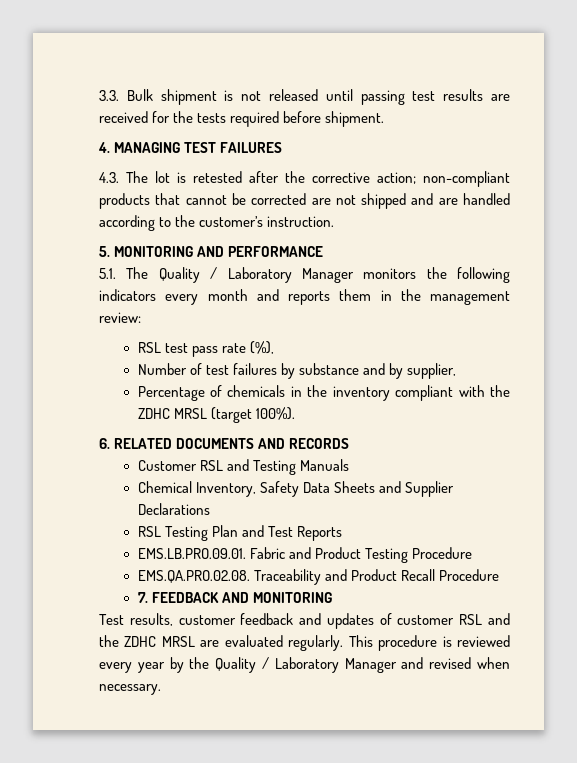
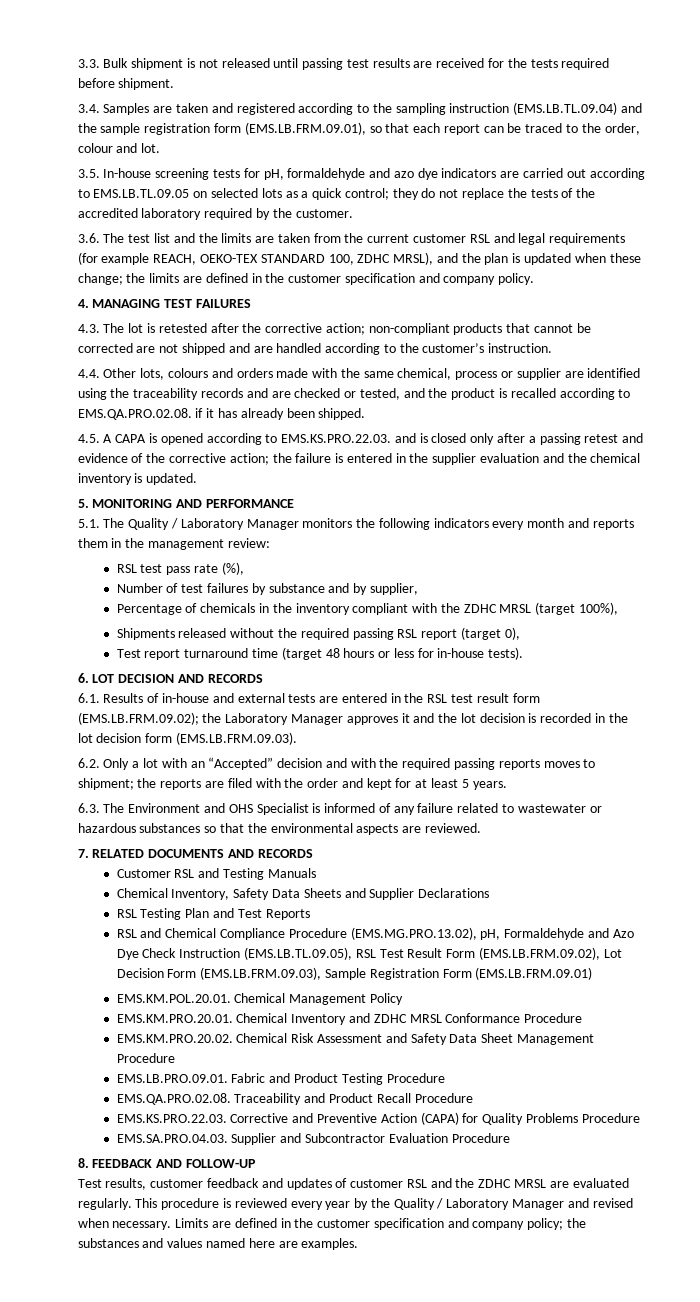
(385, 119) none -> [77,102,642,115] [77,122,640,135] [77,143,161,153] [77,168,645,180] [77,188,596,200] [77,208,353,220] [77,233,626,245] [77,252,641,265] [77,273,535,285] // 3.4. Samples are taken and registered according to the sampling instruction (EMS.LB.TL.09.04) and the sample registration form (EMS.LB.FRM.09.01), so that each report can be traced to the order, colour and lot. // 3.5. In-house screening tests for pH, formaldehyde and azo dye indicators are carried out according to EMS.LB.TL.09.05 on selected lots as a quick control; they do not replace the tests of the accredited laboratory required by the customer. // 3.6. The test list and the limits are taken from the current customer RSL and legal requirements (for example REACH, OEKO-TEX STANDARD 100, ZDHC MRSL), and the plan is updated when these change; the limits are defined in the customer specification and company policy.
(335, 221) none -> [77,368,641,380] [77,388,631,400] [77,408,366,420] [77,433,644,445] [77,453,641,465] [77,473,198,485] // 4.4. Other lots, colours and orders made with the same chemical, process or supplier are identified using the traceability records and are checked or tested, and the product is recalled according to EMS.QA.PRO.02.08. if it has already been shipped. // 4.5. A CAPA is opened according to EMS.KS.PRO.22.03. and is closed only after a passing retest and evidence of the corrective action; the failure is entered in the supplier evaluation and the chemical inventory is updated.
[255,407,295,420] [99,438,111,449] 100%). // 6. -> [579,602,619,615] [116,627,520,640] [116,647,524,660] [77,673,263,683] [77,693,540,703] [77,712,628,725] [77,732,297,745] [77,757,596,770] [77,778,507,790] [77,803,602,815] [77,823,481,835] [77,849,89,858] 100%), // Shipments released without the required passing RSL report (target 0), // Test report turnaround time (target 48 hours or less for in-house tests). // 6. LOT DECISION AND RECORDS // 6.1. Results of in-house and external tests are entered in the RSL test result form (EMS.LB.FRM.09.02); the Laboratory Manager approves it and the lot decision is recorded in the lot decision form (EMS.LB.FRM.09.03). // 6.2. Only a lot with an “Accepted” decision and with the required passing reports moves to shipment; the reports are filed with the order and kept for at least 5 years. // 6.3. The Environment and OHS Specialist is informed of any failure related to wastewater or hazardous substances so that the environmental aspects are reviewed. // 7.
(342, 533) none -> [116,927,634,940] [116,947,622,960] [116,967,593,980] [116,993,404,1005] [116,1013,583,1025] [116,1033,594,1045] [116,1053,175,1063] // RSL and Chemical Compliance Procedure (EMS.MG.PRO.13.02), pH, Formaldehyde and Azo Dye Check Instruction (EMS.LB.TL.09.05), RSL Test Result Form (EMS.LB.FRM.09.02), Lot Decision Form (EMS.LB.FRM.09.03), Sample Registration Form (EMS.LB.FRM.09.01) // EMS.KM.POL.20.01. Chemical Management Policy // EMS.KM.PRO.20.01. Chemical Inventory and ZDHC MRSL Conformance Procedure // EMS.KM.PRO.20.02. Chemical Risk Assessment and Safety Data Sheet Management Procedure
[137,592,148,603] 7. -> [116,1112,640,1125] [116,1133,510,1145] [77,1158,89,1168] EMS.KS.PRO.22.03. Corrective and Preventive Action (CAPA) for Quality Problems Procedure // EMS.SA.PRO.04.03. Supplier and Subcontractor Evaluation Procedure // 8.
[252,592,332,603] MONITORING -> [185,1159,256,1168] FOLLOW-UP
(162, 689) none -> [175,1218,586,1230] [77,1238,359,1250] Limits are defined in the customer specification and company policy; the substances and values named here are examples.

